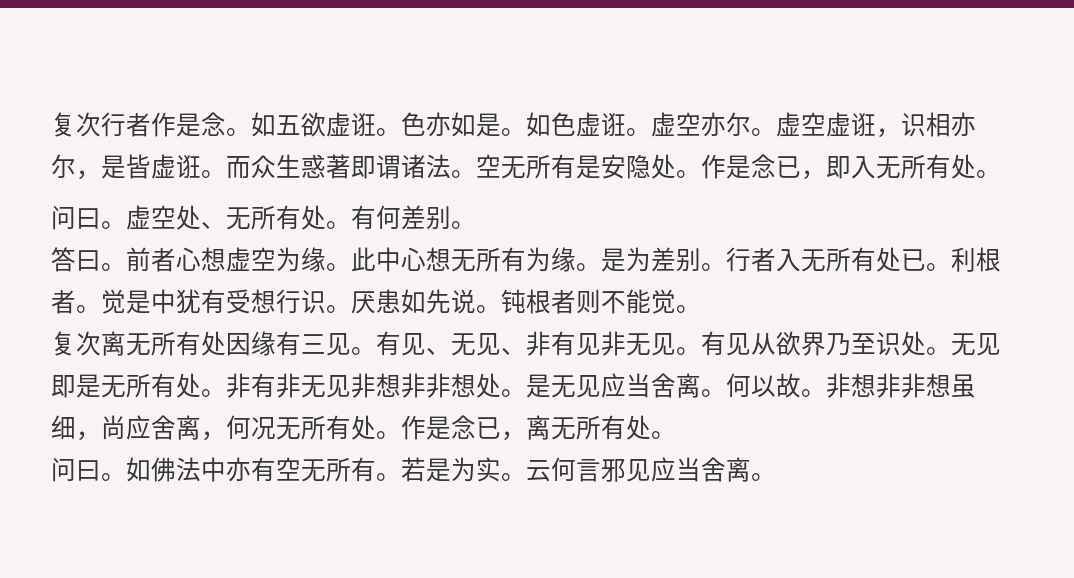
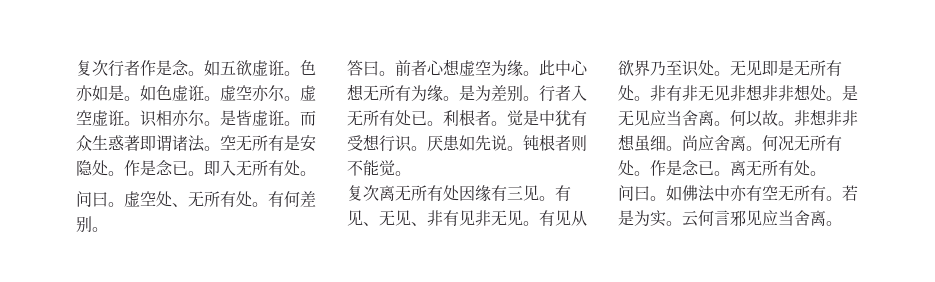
[876,128,901,138] ， -> [124,121,140,126] 。
[76,170,101,180] ， -> [204,121,220,126] 。
[801,170,826,180] ， -> [188,171,204,176] 。
[76,431,101,441] ， -> [666,146,682,151] 。
[201,431,226,441] ， -> [746,146,762,151] 。
[501,431,526,441] ， -> [714,171,730,176] 。

